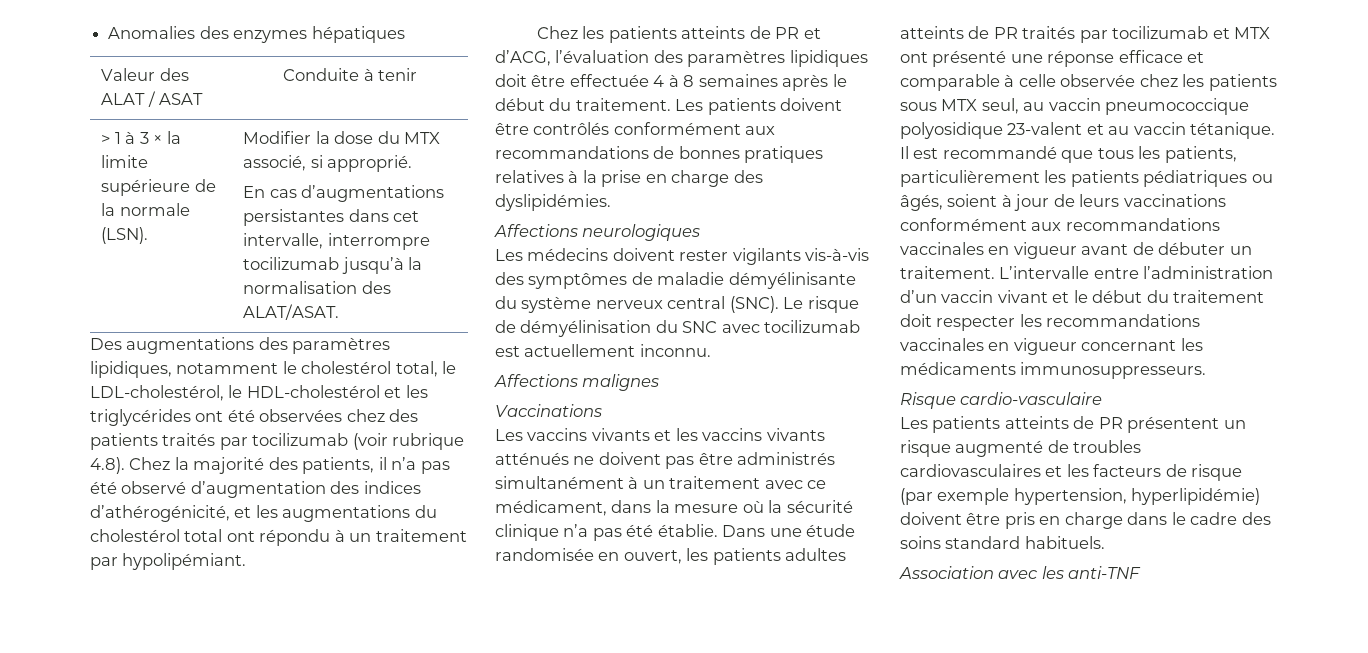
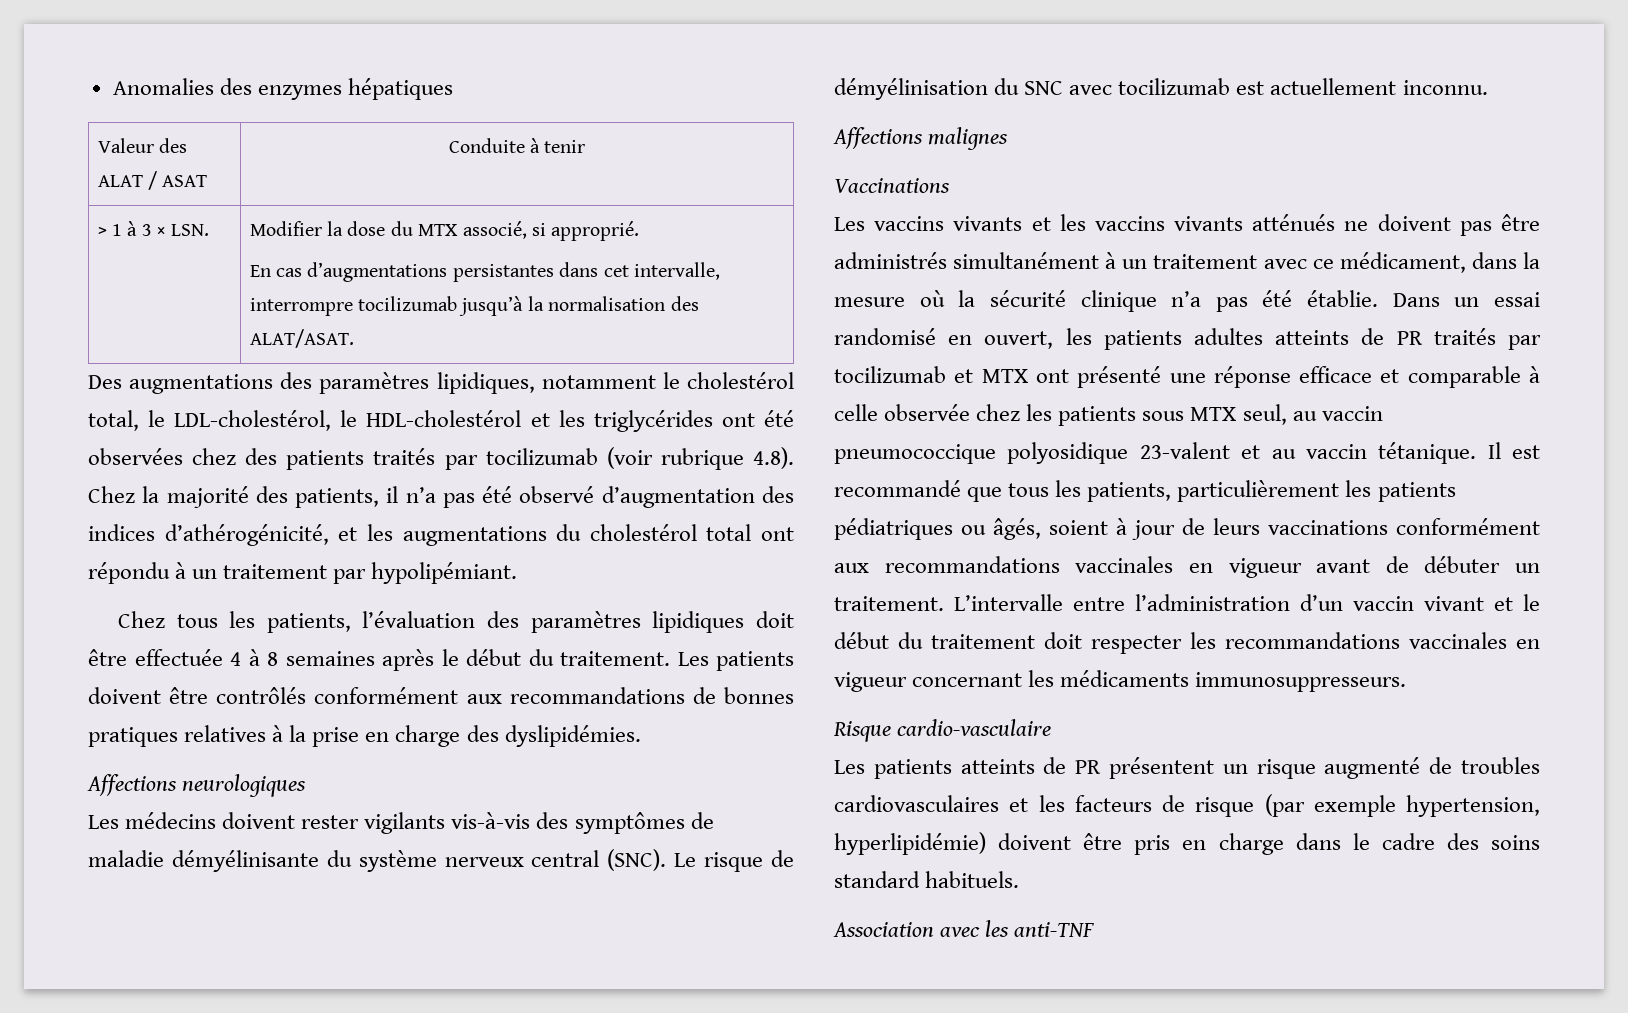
[166,131,181,144] [101,155,149,168] [101,179,216,196] [101,203,190,216] [101,227,149,244] la limite supérieure de la normale (LSN). -> [170,224,209,236] LSN.
[582,26,821,43] [495,50,551,66] les patients atteints de PR et d’ACG, -> [176,611,351,633] tous les patients,
[769,524,856,537] [495,548,594,561] une étude randomisée -> [1454,292,1540,307] [834,328,936,345] un essai randomisé

